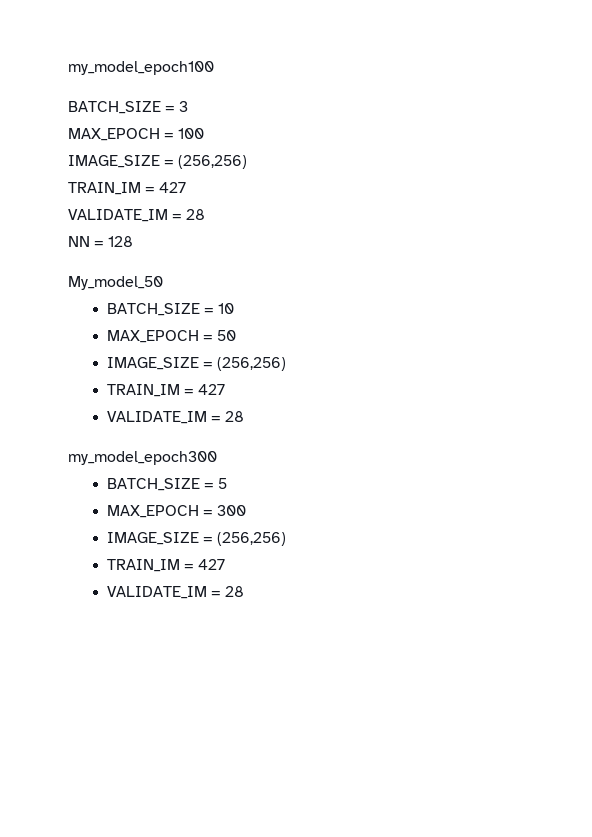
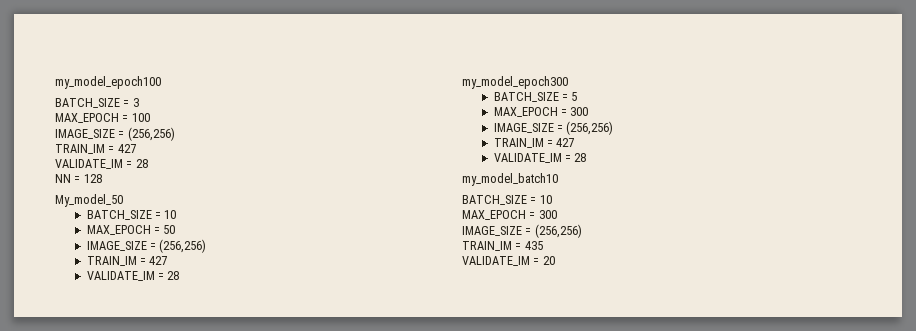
(245, 591) none -> [462,173,558,186] [462,195,552,205] [462,210,557,220] [462,224,582,238] [462,241,543,251] [462,256,555,266] // my_model_batch10 // BATCH_SIZE = 10 // MAX_EPOCH = 300 // IMAGE_SIZE = (256,256) // TRAIN_IM = 435 // VALIDATE_IM = 20

